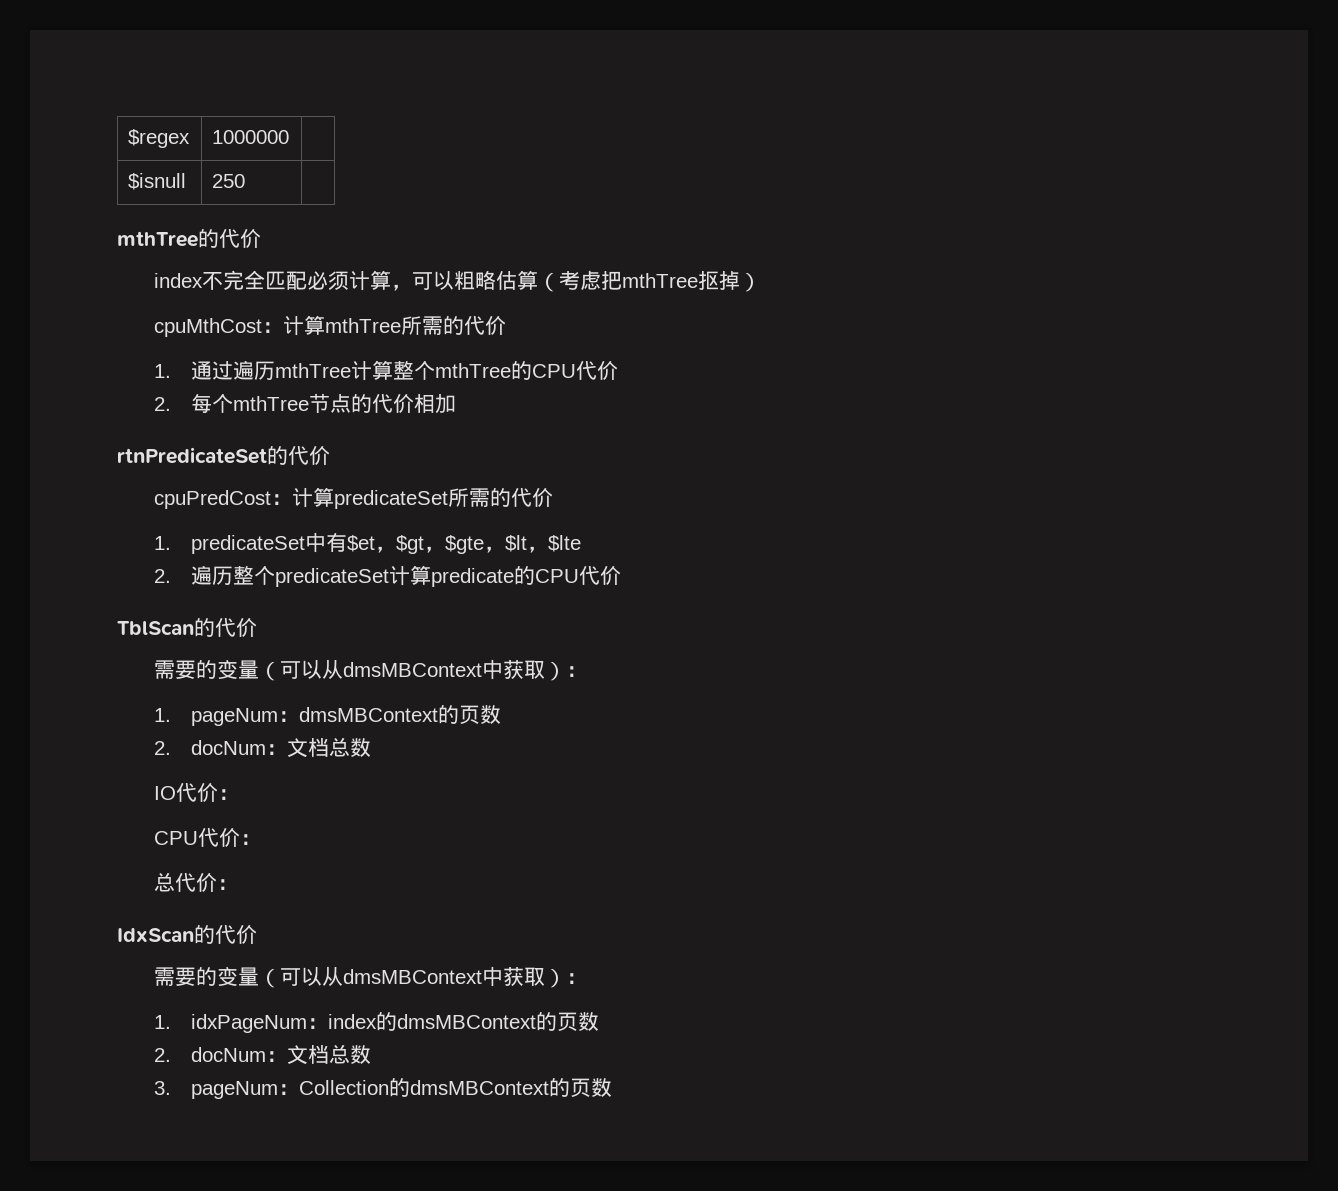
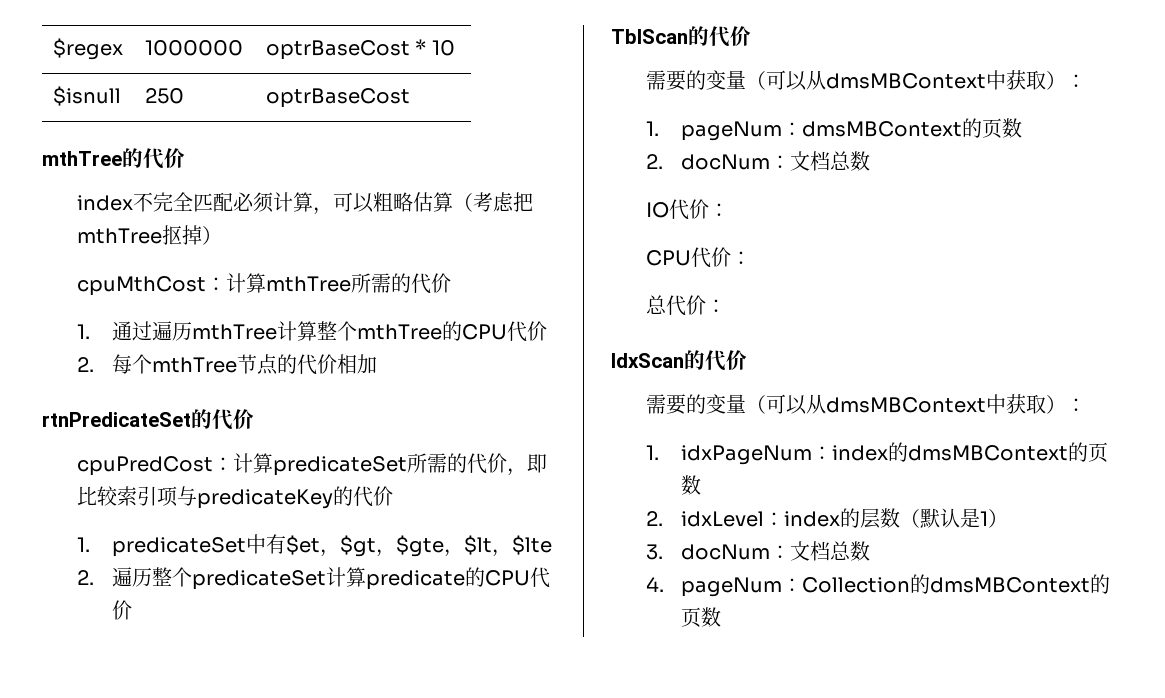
(290, 137) none -> [265,39,455,60] optrBaseCost * 10
(246, 181) none -> [265,88,410,108] optrBaseCost
(554, 497) none -> [506,454,547,476] [76,486,393,509] ，即比较索引项与predicateKey的代价
[191,1044,372,1065] [154,1081,172,1095] docNum：文档总数 // 3. -> [680,508,1008,529] [645,541,870,561] [645,577,664,592] idxLevel：index的层数（默认是1） // 3. docNum：文档总数 // 4.

